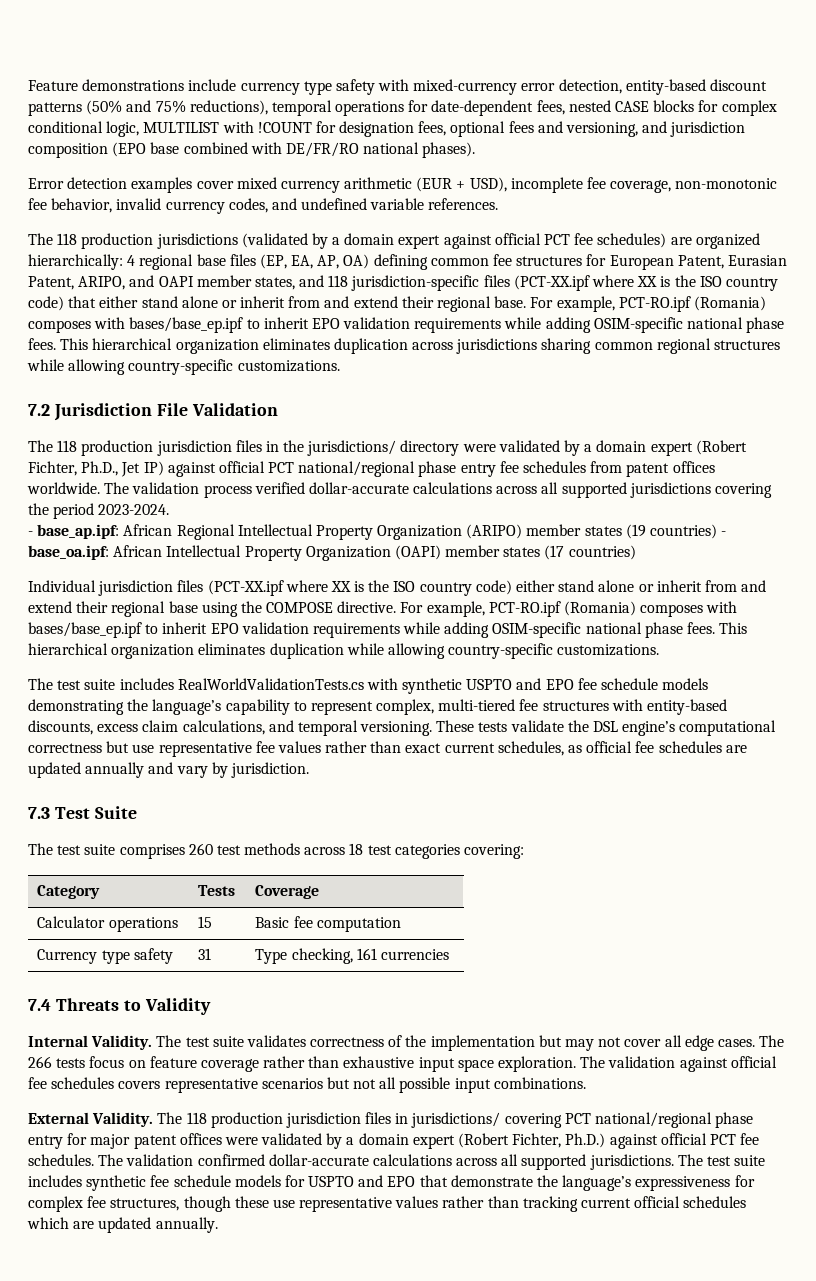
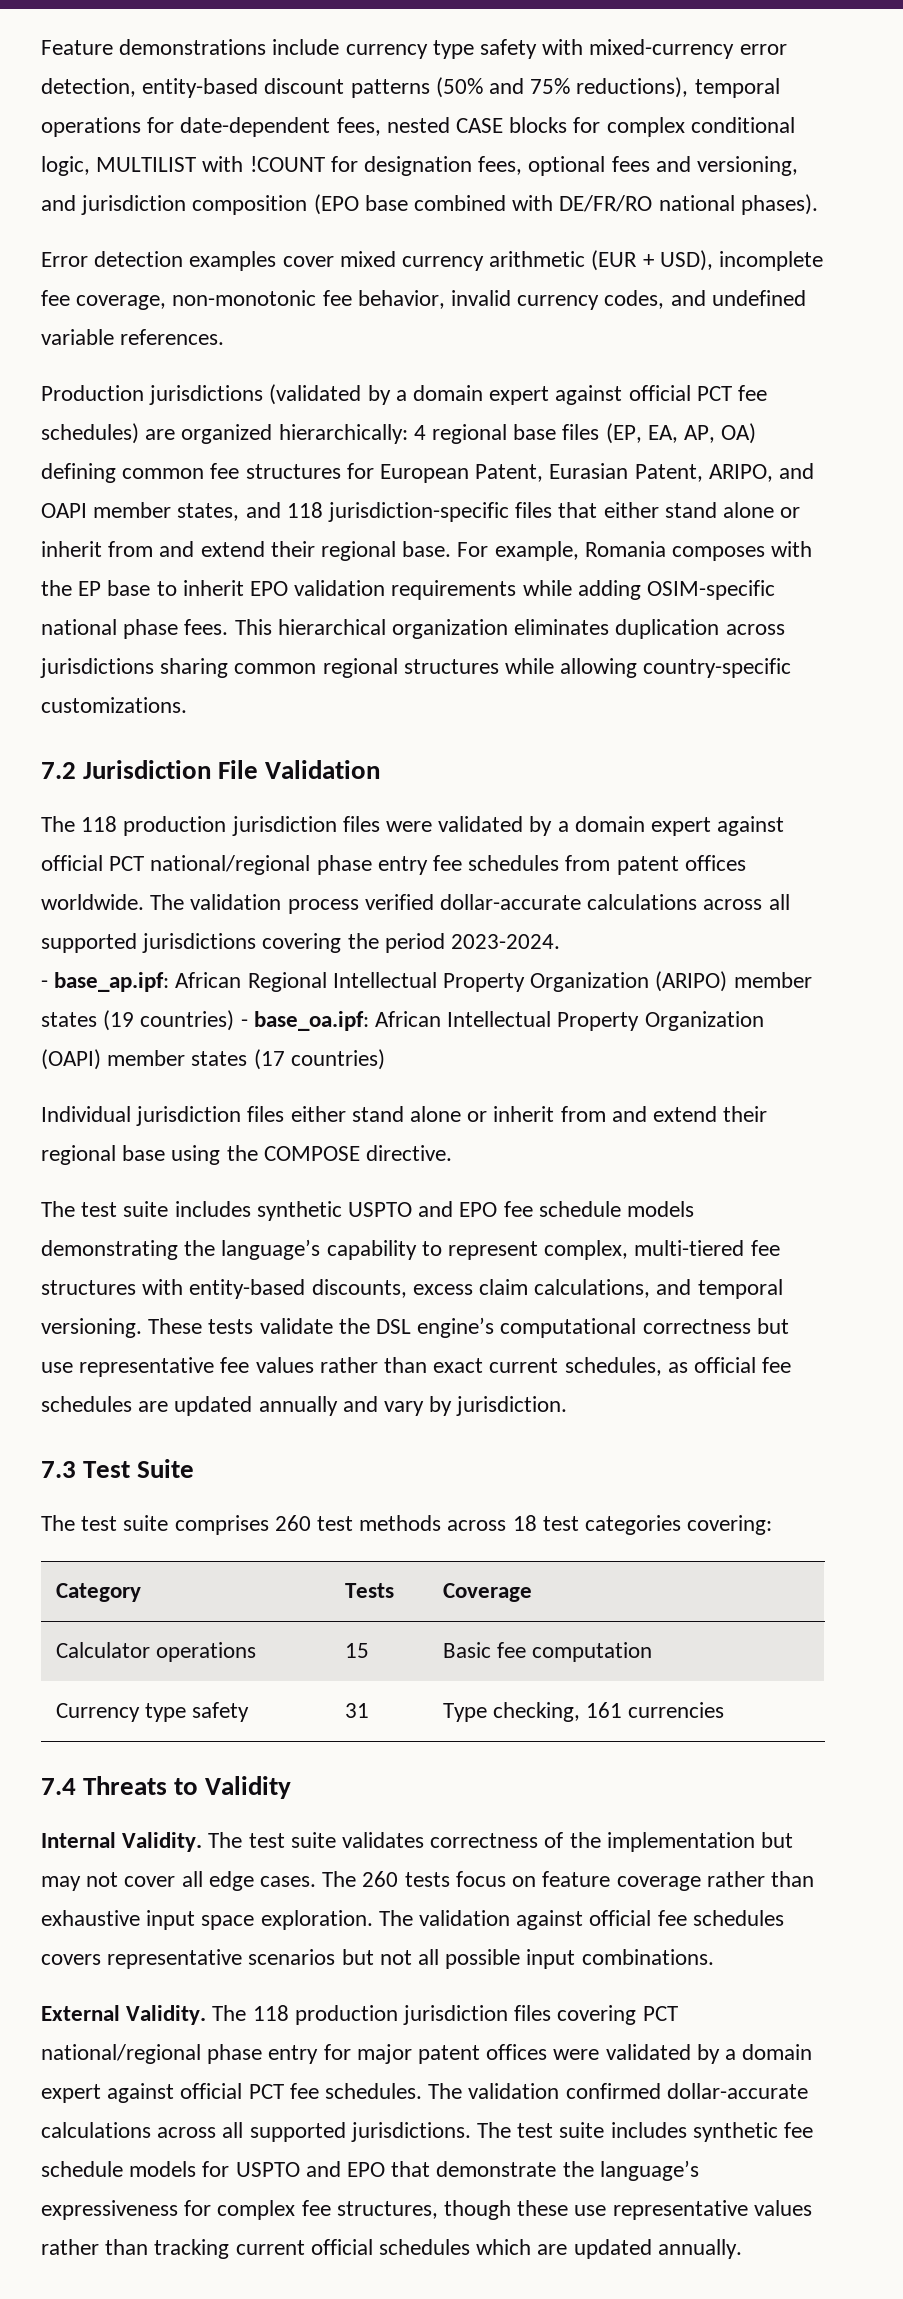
[28,233,154,249] The 118 production -> [41,385,144,401] Production
[513,275,778,291] [28,296,64,311] (PCT-XX.ipf where XX is the ISO country code) -> (553, 510) none
[618,296,766,312] [28,317,244,333] PCT-RO.ipf (Romania) composes with bases/base_ep.ipf -> [584,541,813,561] [41,580,151,596] Romania composes with the EP base
[265,440,747,456] [28,461,164,477] in the jurisdictions/ directory were validated by a domain expert (Robert Fichter, Ph.D., Jet IP) -> [386,816,712,836] were validated by a domain expert
[207,580,512,596] (PCT-XX.ipf where XX is the ISO country code) -> (285, 1114) none
[400,601,738,617] [28,622,748,638] [28,643,660,659] [28,678,398,690] For example, PCT-RO.ipf (Romania) composes with bases/base_ep.ipf to inherit EPO validation requirements while adding OSIM-specific national phase fees. This hierarchical organization eliminates duplication while allowing country-specific customizations. // The test suite includes RealWorldValidationTests.cs with -> [41,1201,251,1217] // The test suite includes
[28,1056,52,1068] 266 -> [362,1871,399,1887] 260
[395,1112,501,1128] in jurisdictions/ -> (552, 2013) none
[458,1133,606,1148] (Robert Fichter, Ph.D.) -> (101, 2093) none

